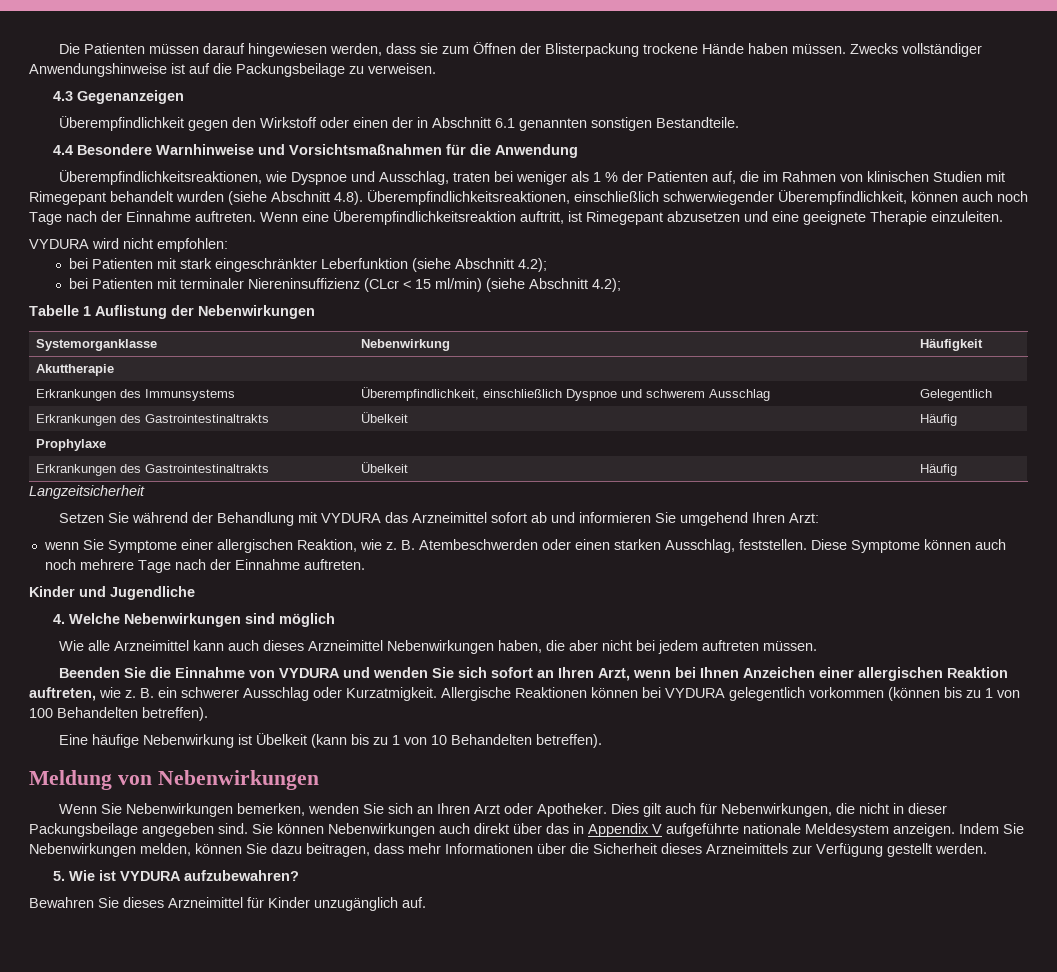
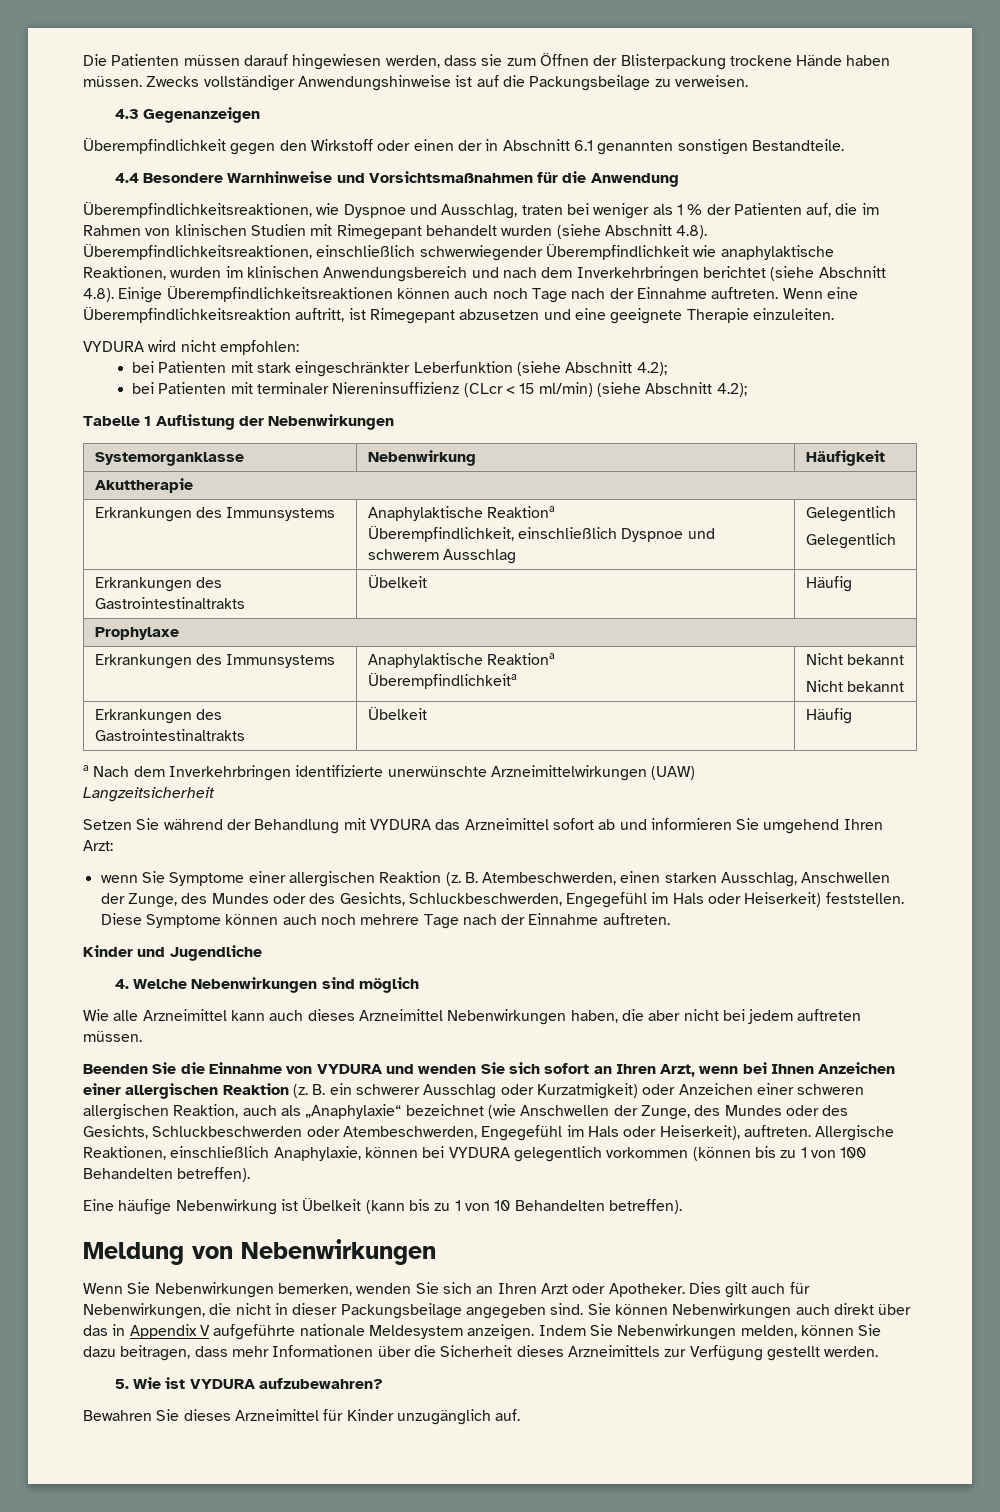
[778,190,907,205] Überempfindlichkeit, -> [545,244,834,260] [83,266,886,282] [83,286,393,303] Überempfindlichkeit wie anaphylaktische Reaktionen, wurden im klinischen Anwendungsbereich und nach dem Inverkehrbringen berichtet (siehe Abschnitt 4.8). Einige Überempfindlichkeitsreaktionen
(235, 395) none -> [367,506,555,521] Anaphylaktische Reaktiona //
(992, 395) none -> [805,533,896,549] // Gelegentlich
[35,464,269,476] [360,462,408,473] [919,464,957,476] // Erkrankungen des Gastrointestinaltrakts | Übelkeit | Häufig -> [94,654,336,669] [367,653,555,668] [367,673,517,689] [805,653,904,665] [805,680,904,692] [94,709,222,724] [94,729,245,741] [367,707,427,720] [805,708,852,724] [83,765,696,781] // Erkrankungen des Immunsystems | Anaphylaktische Reaktiona // Überempfindlichkeita | Nicht bekannt // Nicht bekannt // Erkrankungen des Gastrointestinaltrakts | Übelkeit | Häufig // a Nach dem Inverkehrbringen identifizierte unerwünschte Arzneimittelwirkungen (UAW)
[296,539,735,553] Reaktion, wie z. B. Atembeschwerden oder einen starken Ausschlag, -> [379,871,891,887] [100,892,822,908] Reaktion (z. B. Atembeschwerden, einen starken Ausschlag, Anschwellen der Zunge, des Mundes oder des Gesichts, Schluckbeschwerden, Engegefühl im Hals oder Heiserkeit)
[29,687,136,701] auftreten, wie z. -> [292,1084,308,1098] (z.
[346,687,587,701] Kurzatmigkeit. Allergische Reaktionen -> [536,1083,865,1099] [83,1104,849,1120] [83,1125,895,1141] [83,1146,361,1161] Kurzatmigkeit) oder Anzeichen einer schweren allergischen Reaktion, auch als „Anaphylaxie“ bezeichnet (wie Anschwellen der Zunge, des Mundes oder des Gesichts, Schluckbeschwerden oder Atembeschwerden, Engegefühl im Hals oder Heiserkeit), auftreten. Allergische Reaktionen, einschließlich Anaphylaxie,

